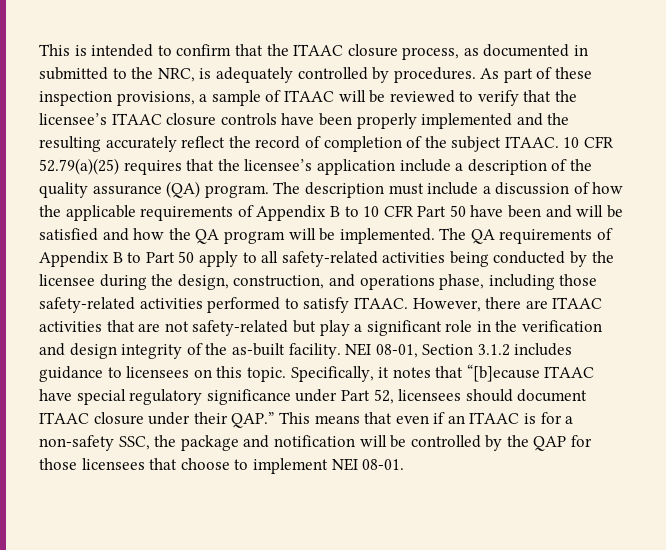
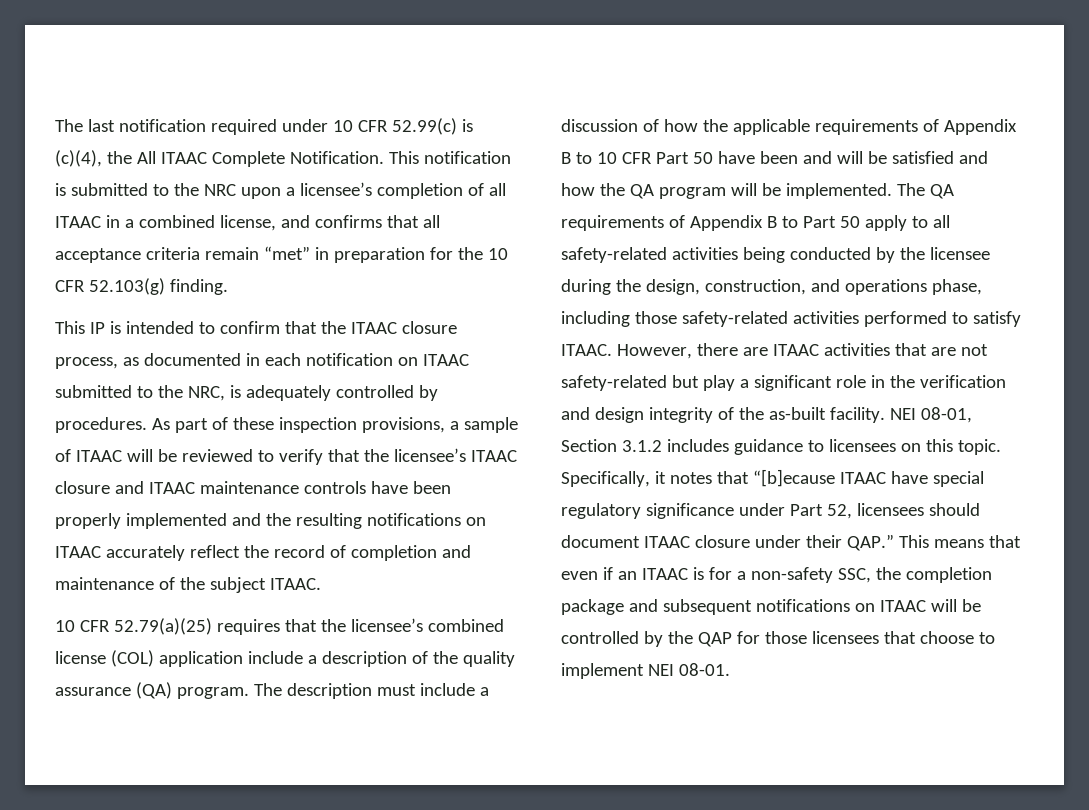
[39,44,70,56] This -> [55,118,473,135] [55,150,511,167] [55,182,506,199] [55,215,440,231] [55,246,508,263] [55,278,228,295] [55,321,105,334] The last notification required under 10 CFR 52.99(c) is (c)(4), the All ITAAC Complete Notification. This notification is submitted to the NRC upon a licensee’s completion of all ITAAC in a combined license, and confirms that all acceptance criteria remain “met” in preparation for the 10 CFR 52.103(g) finding. // This IP
(589, 50) none -> [264,353,469,366] each notification on ITAAC
(217, 119) none -> [114,481,299,494] and ITAAC maintenance
(101, 144) none -> [366,513,486,526] [55,546,101,558] notifications on ITAAC
(402, 144) none -> [441,545,471,558] [55,577,154,590] and maintenance
(559, 142) none -> (321, 584) //
(313, 165) none -> [427,619,504,632] [55,650,154,667] combined license (COL)
(177, 441) none -> [905,567,992,583] completion
[273,435,355,447] notification -> [662,599,926,615] subsequent notifications on ITAAC

